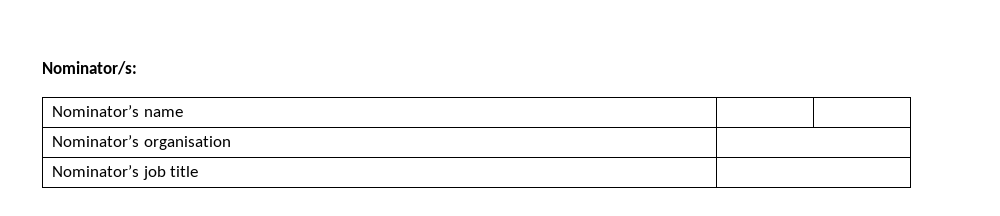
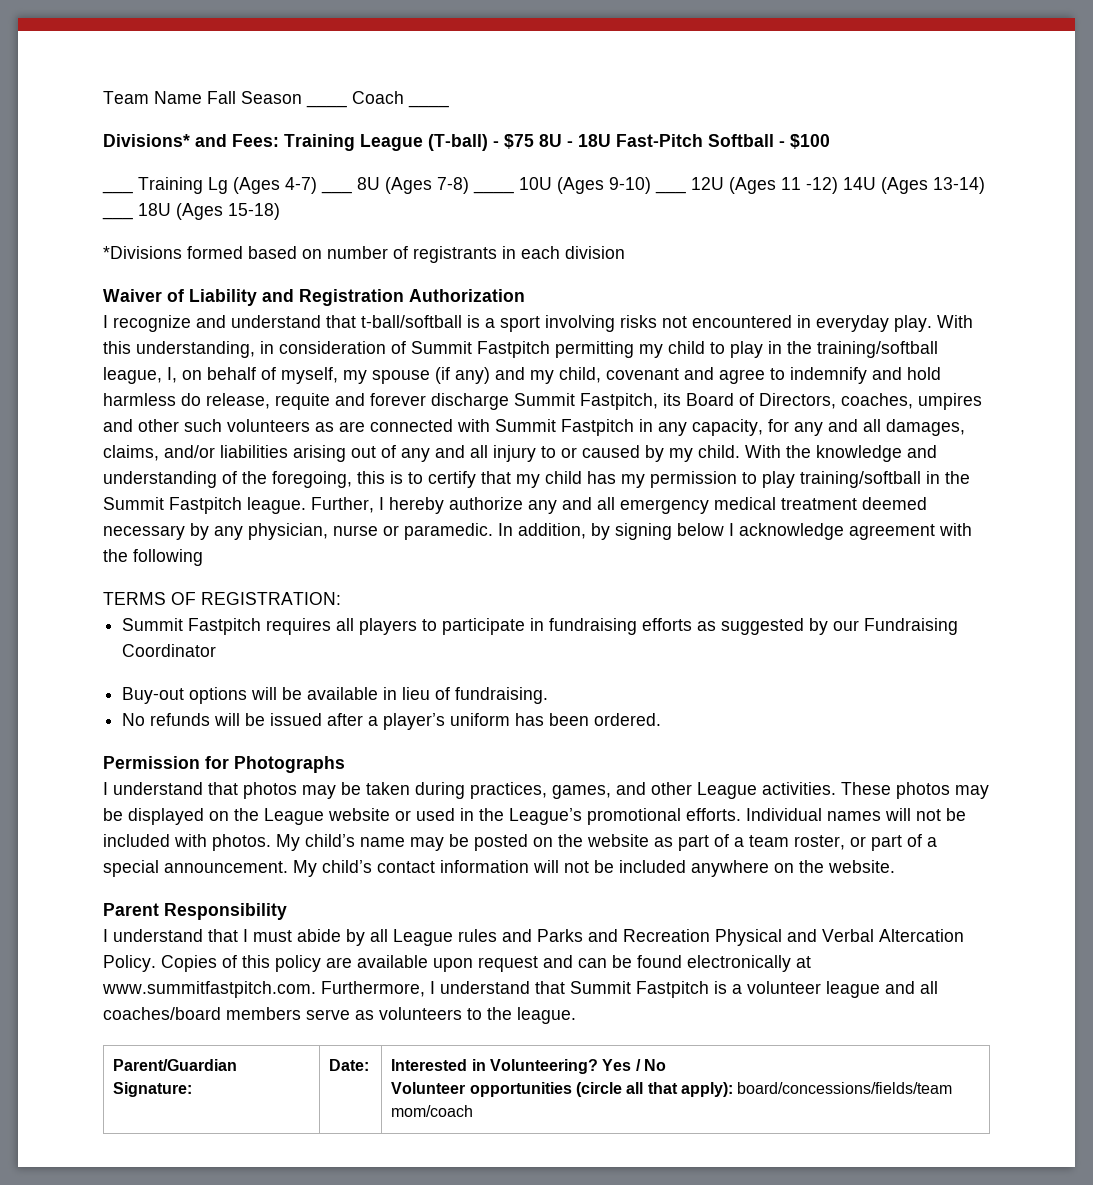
[42,61,137,75] [52,105,183,117] [52,135,231,150] [52,165,199,180] Nominator/s: // Nominator’s name | | // Nominator’s organisation | // Nominator’s job title | -> [103,91,302,104] [306,104,347,108] [352,91,404,104] [408,104,449,108] [103,134,830,151] [102,177,352,194] [357,177,514,194] [519,177,686,194] [691,177,985,194] [102,216,133,220] [138,203,280,220] [103,246,625,263] [103,289,525,306] [103,315,973,332] [103,341,938,358] [103,367,941,384] [103,393,982,410] [103,419,965,436] [103,445,937,462] [103,471,970,488] [103,497,927,514] [103,523,972,540] [103,549,203,566] [103,592,341,605] [122,618,959,635] [122,644,217,657] [122,687,549,704] [122,713,662,730] [103,756,345,773] [103,782,989,799] [103,808,966,825] [103,834,937,851] [103,860,895,877] [103,903,287,920] [103,929,964,946] [103,955,811,972] [102,981,938,998] [103,1007,576,1024] [113,1059,238,1071] [113,1082,193,1097] [329,1059,370,1071] [391,1059,666,1074] [391,1082,953,1097] [391,1105,474,1117] Team Name Fall Season ____ Coach ____ // Divisions* and Fees: Training League (T-ball) - $75 8U - 18U Fast-Pitch Softball - $100 // ___ Training Lg (Ages 4-7) ___ 8U (Ages 7-8) ____ 10U (Ages 9-10) ___ 12U (Ages 11 -12) 14U (Ages 13-14) ___ 18U (Ages 15-18) // *Divisions formed based on number of registrants in each division // Waiver of Liability and Registration Authorization // I recognize and understand that t-ball/softball is a sport involving risks not encountered in everyday play. With this understanding, in consideration of Summit Fastpitch permitting my child to play in the training/softball league, I, on behalf of myself, my spouse (if any) and my child, covenant and agree to indemnify and hold harmless do release, requite and forever discharge Summit Fastpitch, its Board of Directors, coaches, umpires and other such volunteers as are connected with Summit Fastpitch in any capacity, for any and all damages, claims, and/or liabilities arising out of any and all injury to or caused by my child. With the knowledge and understanding of the foregoing, this is to certify that my child has my permission to play training/softball in the Summit Fastpitch league. Further, I hereby authorize any and all emergency medical treatment deemed necessary by any physician, nurse or paramedic. In addition, by signing below I acknowledge agreement with the following // TERMS OF REGISTRATION: // Summit Fastpitch requires all players to participate in fundraising efforts as suggested by our Fundraising Coordinator // Buy-out options will be available in lieu of fundraising. // No refunds will be issued after a player’s uniform has been ordered. // Permission for Photographs // I understand that photos may be taken during practices, games, and other League activities. These photos may be displayed on the League website or used in the League’s promotional efforts. Individual names will not be included with photos. My child’s name may be posted on the website as part of a team roster, or part of a special announcement. My child’s contact information will not be included anywhere on the website. // Parent Responsibility // I understand that I must abide by all League rules and Parks and Recreation Physical and Verbal Altercation Policy. Copies of this policy are available upon request and can be found electronically at www.summitfastpitch.com. Furthermore, I understand that Summit Fastpitch is a volunteer league and all coaches/board members serve as volunteers to the league. // Parent/Guardian Signature: | Date: | Interested in Volunteering? Yes / No // Volunteer opportunities (circle all that apply): board/concessions/fields/team mom/coach

